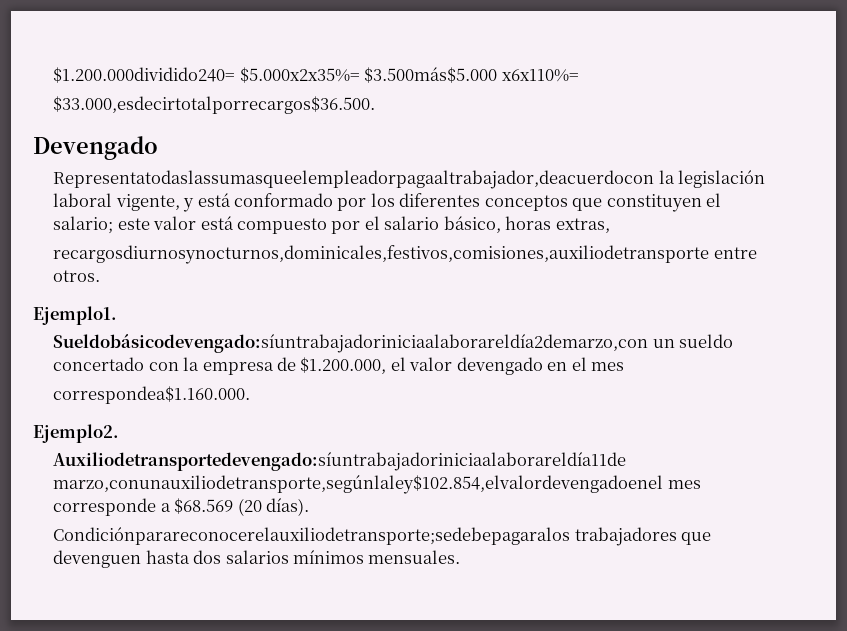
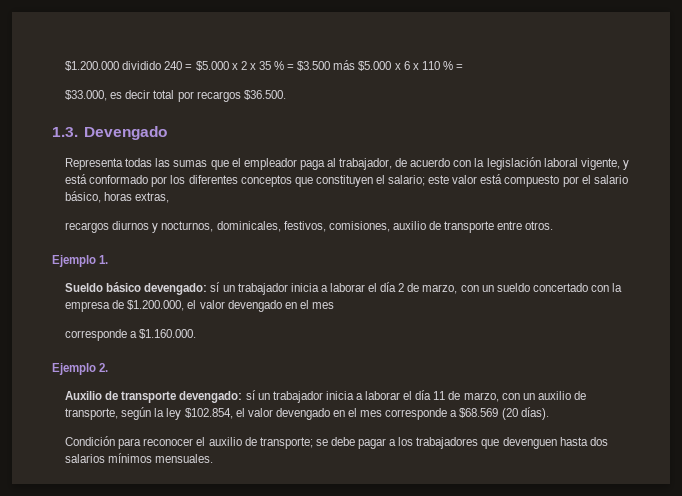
[53,67,579,83] [53,96,376,114] [33,136,158,160] [53,170,655,189] $1.200.000dividido240= $5.000x2x35%= $3.500más$5.000 x6x110%= // $33.000,esdecirtotalporrecargos$36.500. // Devengado // Representatodaslassumasqueelempleadorpagaaltrabajador,deacuerdocon -> [65,60,464,71] [65,90,286,102] [52,126,167,140] [65,158,472,170] $1.200.000 dividido 240 = $5.000 x 2 x 35 % = $3.500 más $5.000 x 6 x 110 % = // $33.000, es decir total por recargos $36.500. // 1.3. Devengado // Representa todas las sumas que el empleador paga al trabajador, de acuerdo con
[53,245,757,264] [53,270,101,282] [33,306,117,325] [53,334,649,353] recargosdiurnosynocturnos,dominicales,festivos,comisiones,auxiliodetransporte entre otros. // Ejemplo1. // Sueldobásicodevengado:síuntrabajadoriniciaalaborareldía2demarzo,con -> [65,221,554,233] [52,255,109,267] [65,282,479,295] recargos diurnos y nocturnos, dominicales, festivos, comisiones, auxilio de transporte entre otros. // Ejemplo 1. // Sueldo básico devengado: sí un trabajador inicia a laborar el día 2 de marzo, con
[53,386,251,404] [33,424,119,443] [53,452,627,471] [53,475,664,494] correspondea$1.160.000. // Ejemplo2. // Auxiliodetransportedevengado:síuntrabajadoriniciaalaborareldía11de marzo,conunauxiliodetransporte,segúnlaley$102.854,elvalordevengadoenel -> [65,329,197,341] [52,363,109,375] [65,390,586,403] [65,407,358,420] corresponde a $1.160.000. // Ejemplo 2. // Auxilio de transporte devengado: sí un trabajador inicia a laborar el día 11 de marzo, con un auxilio de transporte, según la ley $102.854, el valor devengado en el
[53,527,571,545] Condiciónparareconocerelauxiliodetransporte;sedebepagaralos -> [65,436,414,449] Condición para reconocer el auxilio de transporte; se debe pagar a los

